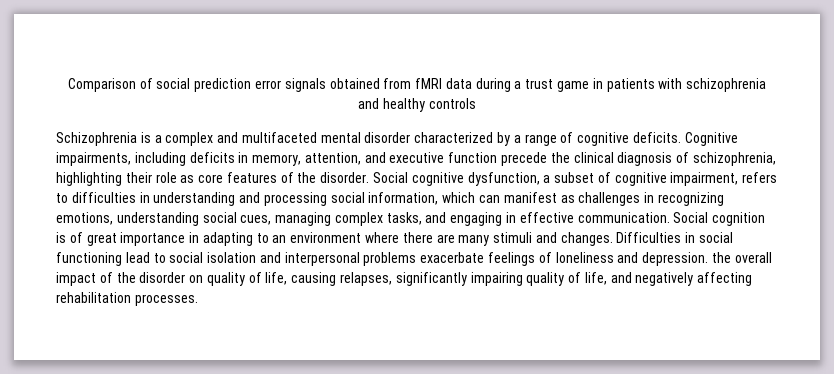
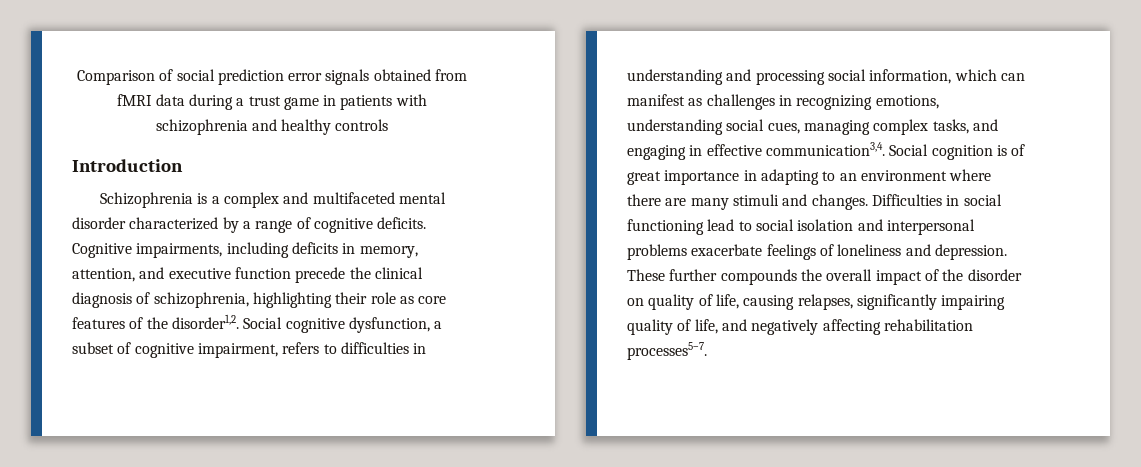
(476, 103) none -> [72,159,183,172] // Introduction
[320,172,370,183] disorder. -> [171,314,239,329] disorder1,2.
[577,212,670,223] communication. -> [765,142,885,156] communication3,4.
(709, 259) none -> [627,269,797,285] These further compounds
[134,294,198,306] processes. -> [627,342,707,360] processes5–7.

